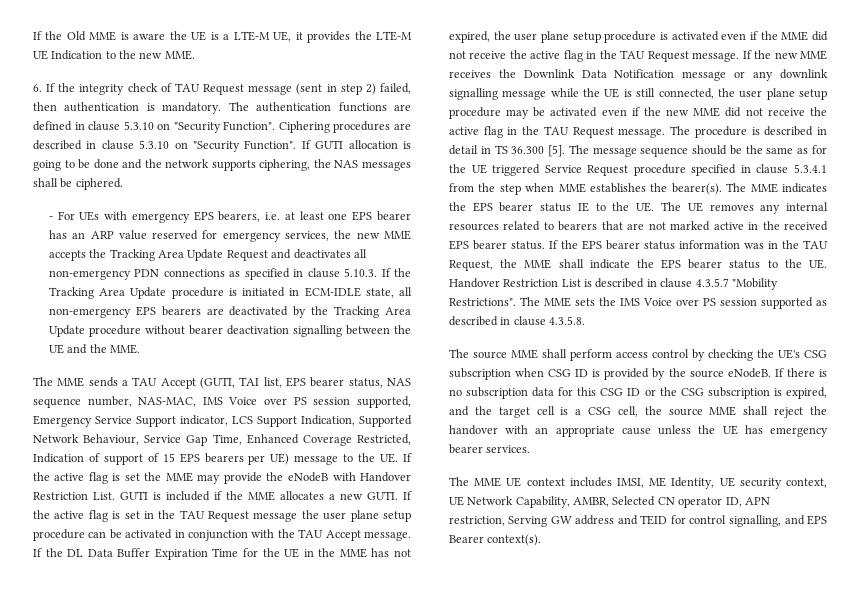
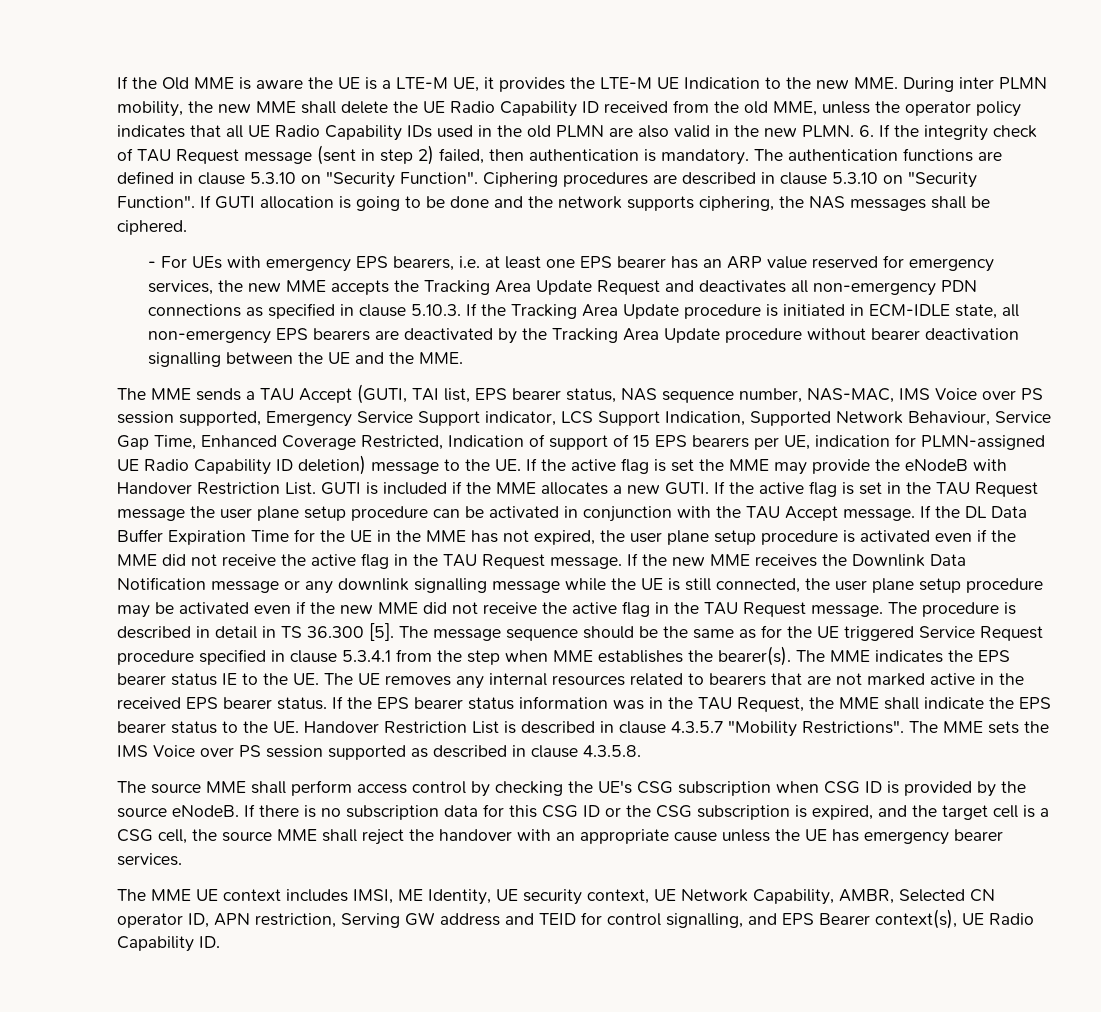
(195, 55) // -> [903,77,1048,92] [117,100,1022,117] [117,125,855,141] During inter PLMN mobility, the new MME shall delete the UE Radio Capability ID received from the old MME, unless the operator policy indicates that all UE Radio Capability IDs used in the old PLMN are also valid in the new PLMN.
[270,453,290,465] UE) -> [784,434,1046,450] [117,455,367,475] UE, indication for PLMN-assigned UE Radio Capability ID deletion)
[487,534,542,546] context(s). -> [875,909,1035,929] [117,936,221,952] context(s), UE Radio Capability ID.

